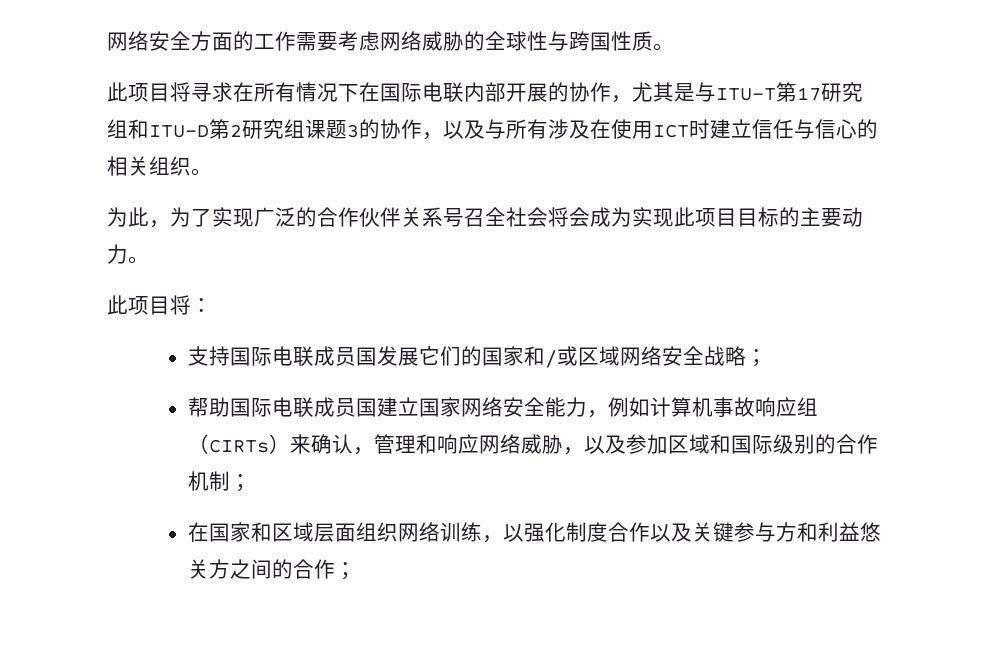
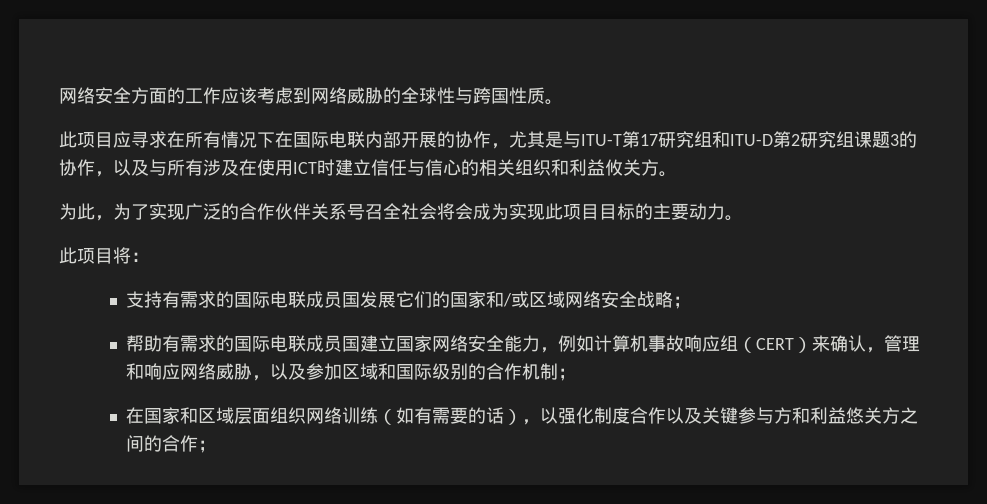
[296,31,380,51] 需要考虑 -> [221,87,311,104] 应该考虑到
[170,82,191,102] 将 -> [113,131,131,148] 应
(191, 166) none -> [551,159,659,176] 和利益攸关方
(230, 356) none -> [162,291,235,308] 有需求的
(230, 407) none -> [162,335,235,352] 有需求的
[208,439,269,453] CIRTs -> [756,338,795,350] CERT
(482, 532) none -> [378,407,523,425] （如有需要的话）

